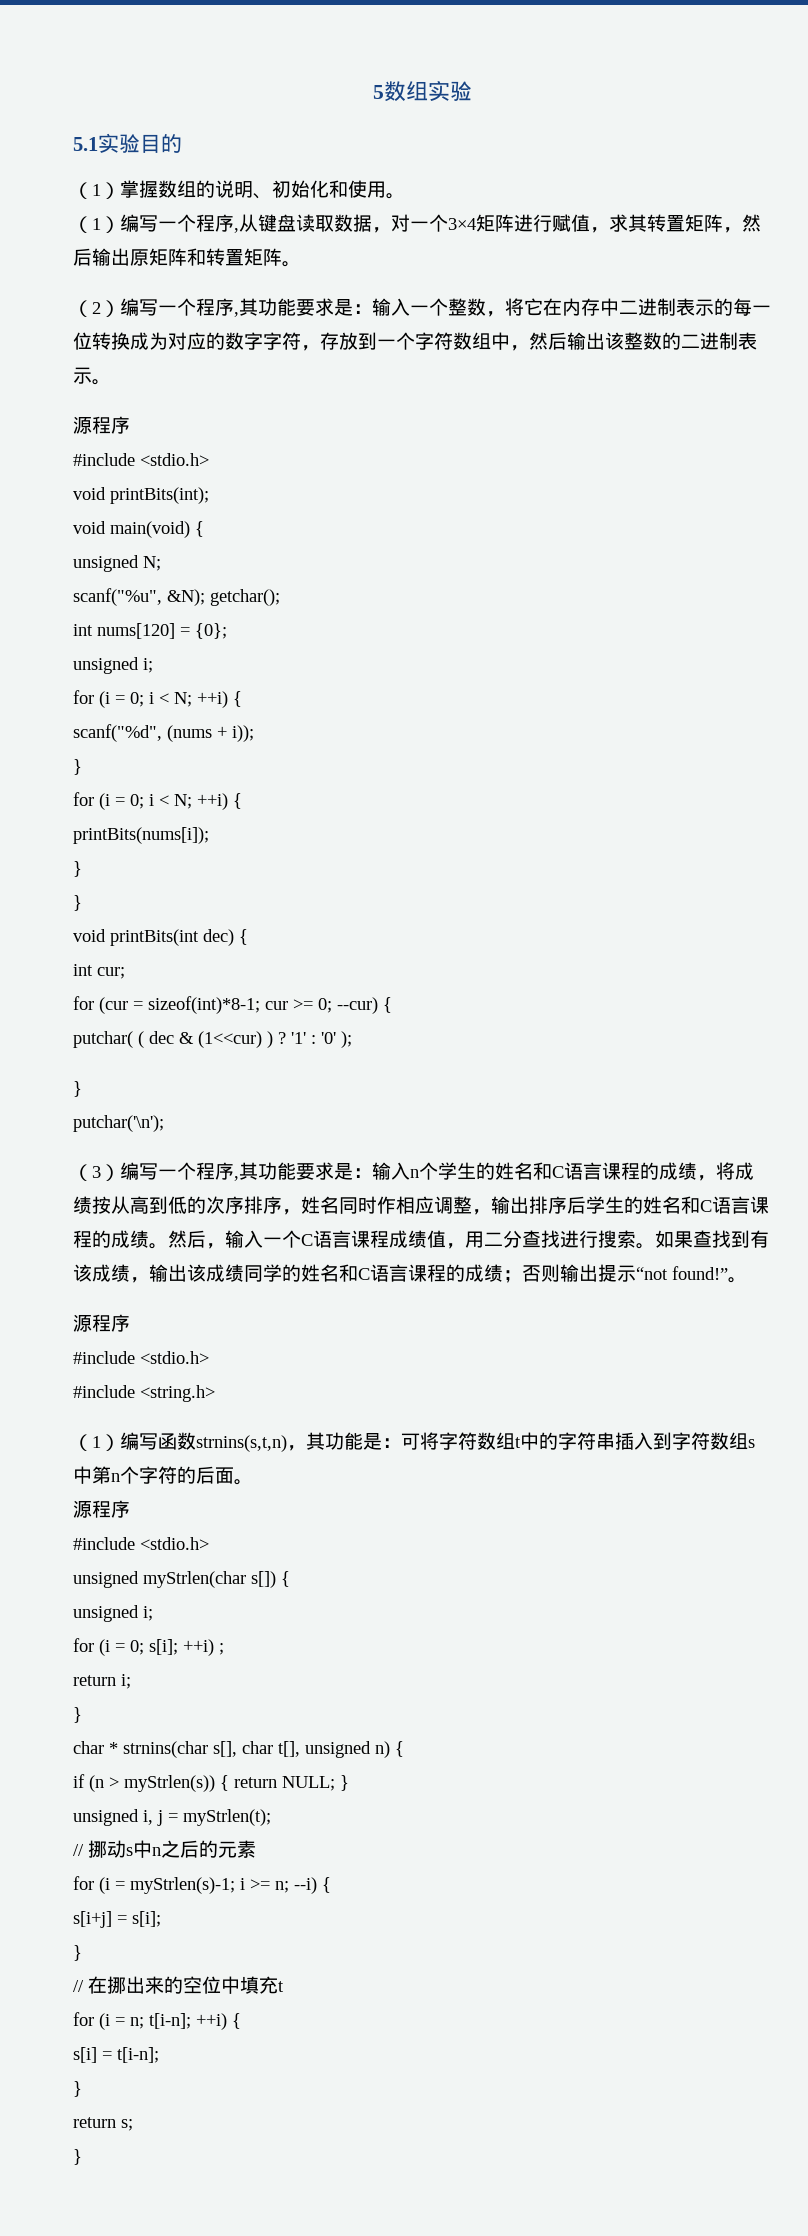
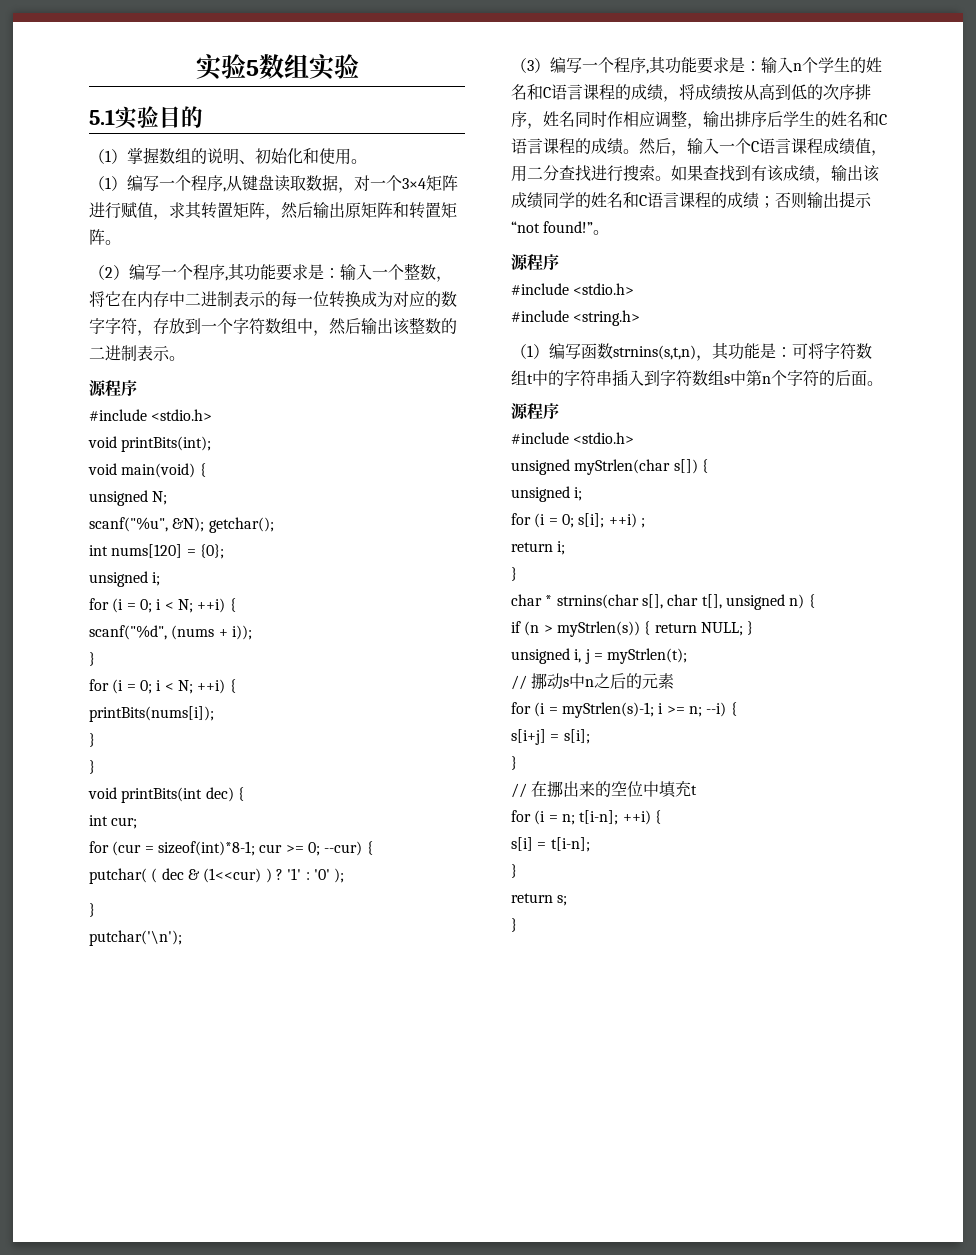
(372, 92) none -> [195,54,246,80] 实验

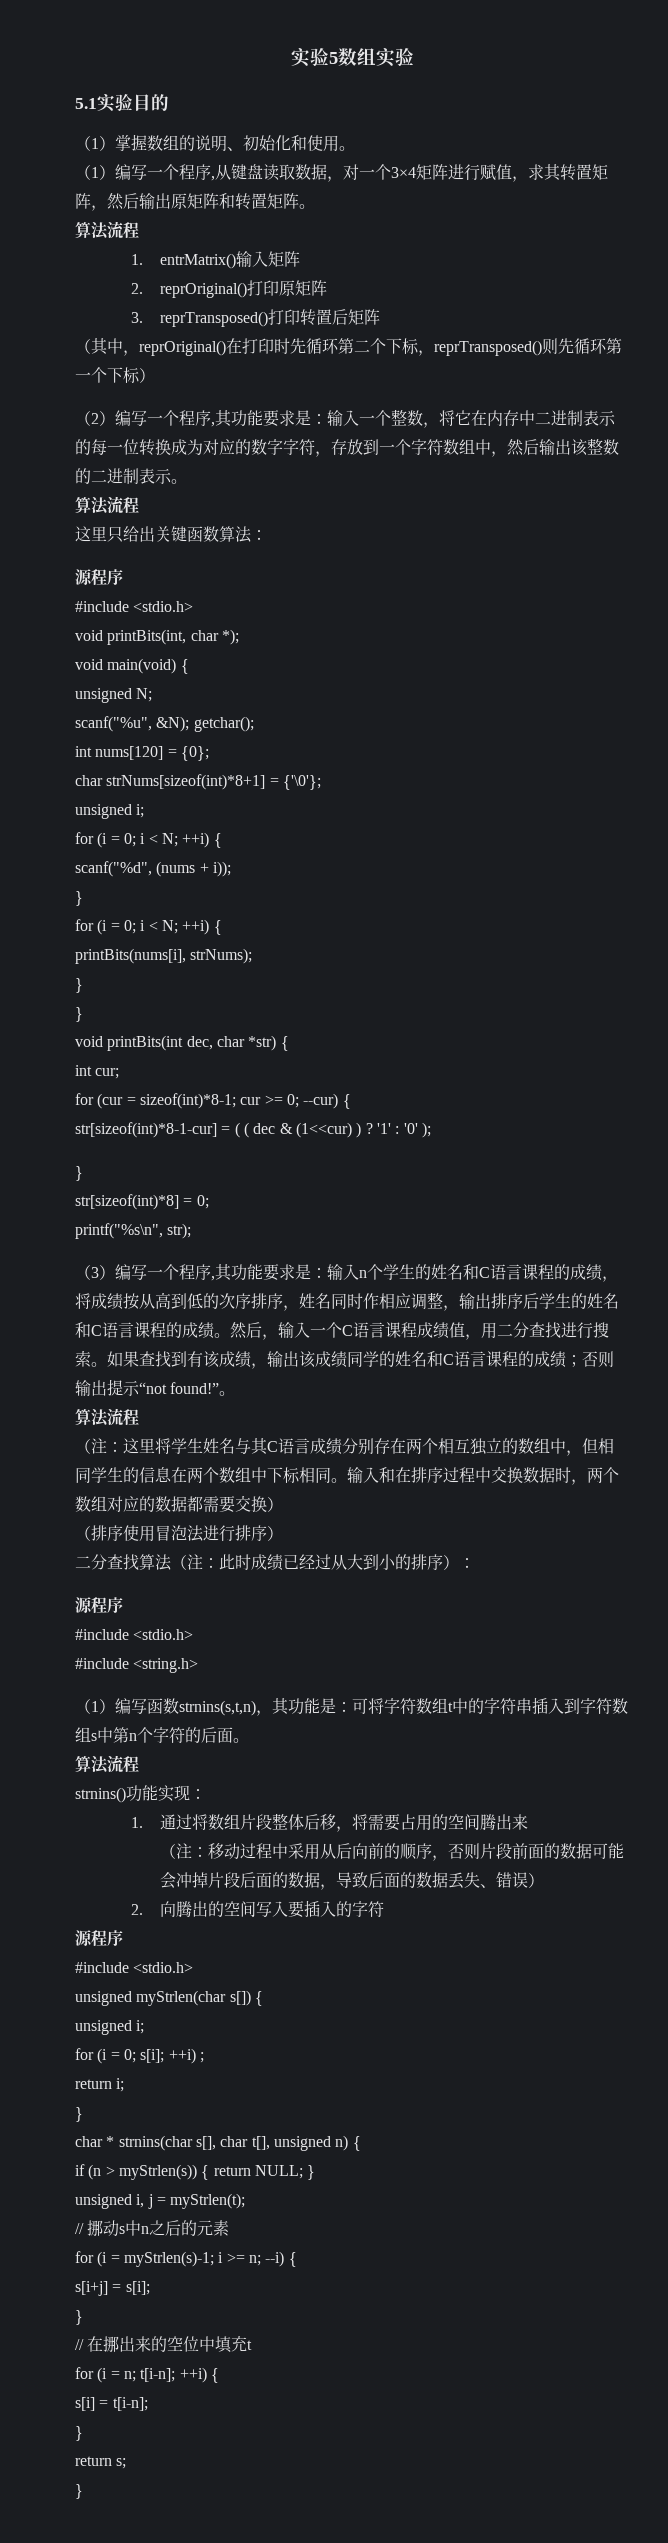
(121, 242) none -> [75,221,139,240] [131,251,300,269] [131,280,327,298] [131,309,380,327] [75,338,622,356] [75,367,155,384] // 算法流程 // 1. entrMatrix()输入矩阵 // 2. reprOriginal()打印原矩阵 // 3. reprTransposed()打印转置后矩阵 // （其中，reprOriginal()在打印时先循环第二个下标，reprTransposed()则先循环第一个下标）
(185, 358) none -> [75,496,139,515] [75,526,267,543] // 算法流程 // 这里只给出关键函数算法：
[121,436,212,452] printBits(int); -> [107,629,239,645] printBits(int, char *);
(224, 551) none -> [75,774,321,790] // char strNums[sizeof(int)*8+1] = {'\0'};
[89,706,214,722] printBits(nums[i]); -> [75,948,253,964] printBits(nums[i], strNums);
[205,787,234,802] dec) -> [186,1035,277,1051] dec, char *str)
[89,868,147,884] putchar( -> [75,1122,240,1138] str[sizeof(int)*8-1-cur] = (
[89,930,182,946] putchar('\n'); -> [75,1194,209,1210] [75,1223,192,1239] str[sizeof(int)*8] = 0; // printf("%s\n", str);
(610, 232) none -> [75,1408,139,1427] [75,1438,614,1456] [75,1466,619,1485] [75,1495,283,1513] [75,1525,283,1542] [75,1554,475,1571] // 算法流程 // （注：这里将学生姓名与其C语言成绩分别存在两个相互独立的数组中，但相同学生的信息在两个数组中下标相同。输入和在排序过程中交换数据时，两个数组对应的数据都需要交换） // （排序使用冒泡法进行排序） // 二分查找算法（注：此时成绩已经过从大到小的排序）：
(883, 383) none -> [75,1755,139,1774] [75,1785,206,1803] [131,1813,528,1832] [159,1843,624,1861] [159,1872,544,1890] [131,1900,384,1918] // 算法流程 // strnins()功能实现： // 1.通过将数组片段整体后移，将需要占用的空间腾出来 // （注：移动过程中采用从后向前的顺序，否则片段前面的数据可能会冲掉片段后面的数据，导致后面的数据丢失、错误） // 2.向腾出的空间写入要插入的字符

